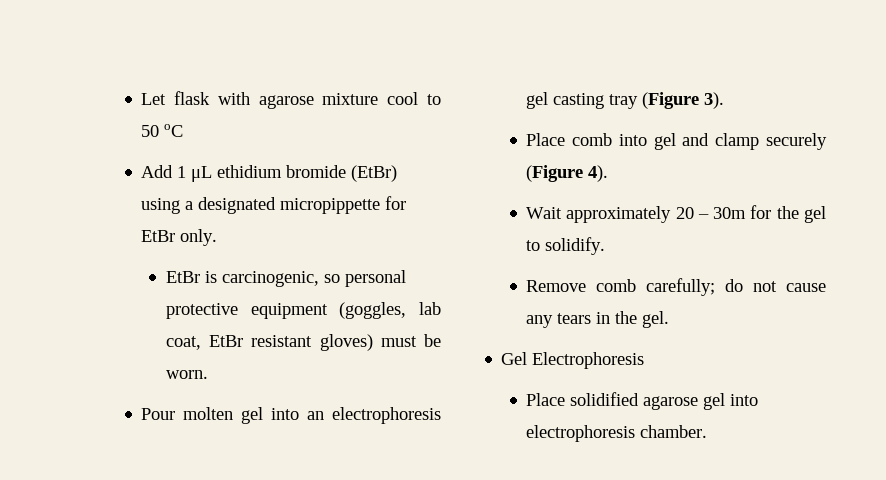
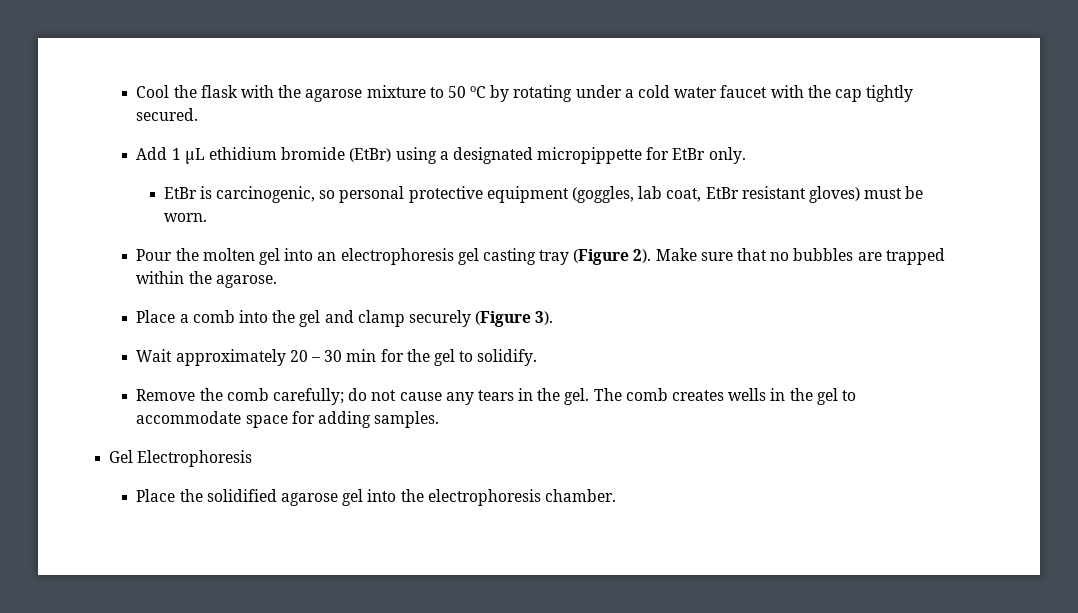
[141,93,167,105] Let -> [136,85,197,98] Cool the
(250, 98) none -> [278,85,302,98] the
[387,92,419,105] cool -> (426, 91) none
(184, 130) none -> [490,85,914,102] [136,108,199,121] by rotating under a cold water faucet with the cap tightly secured.
(176, 414) none -> [175,248,199,261] the
[704,92,725,109] [526,133,566,146] 3). // Place -> [633,248,945,265] [136,271,277,288] [136,310,189,323] 2). Make sure that no bubbles are trapped within the agarose. // Place a
(647, 140) none -> [272,310,296,323] the
[588,165,609,182] 4). -> [535,311,554,325] 3).
[713,207,747,219] 30m -> [324,349,377,362] 30 min
(587, 286) none -> [199,388,223,401] the
(670, 319) none -> [593,388,856,405] [136,411,440,428] The comb creates wells in the gel to accommodate space for adding samples.
(566, 399) none -> [179,489,203,502] the
(759, 400) none -> [400,489,424,502] the

